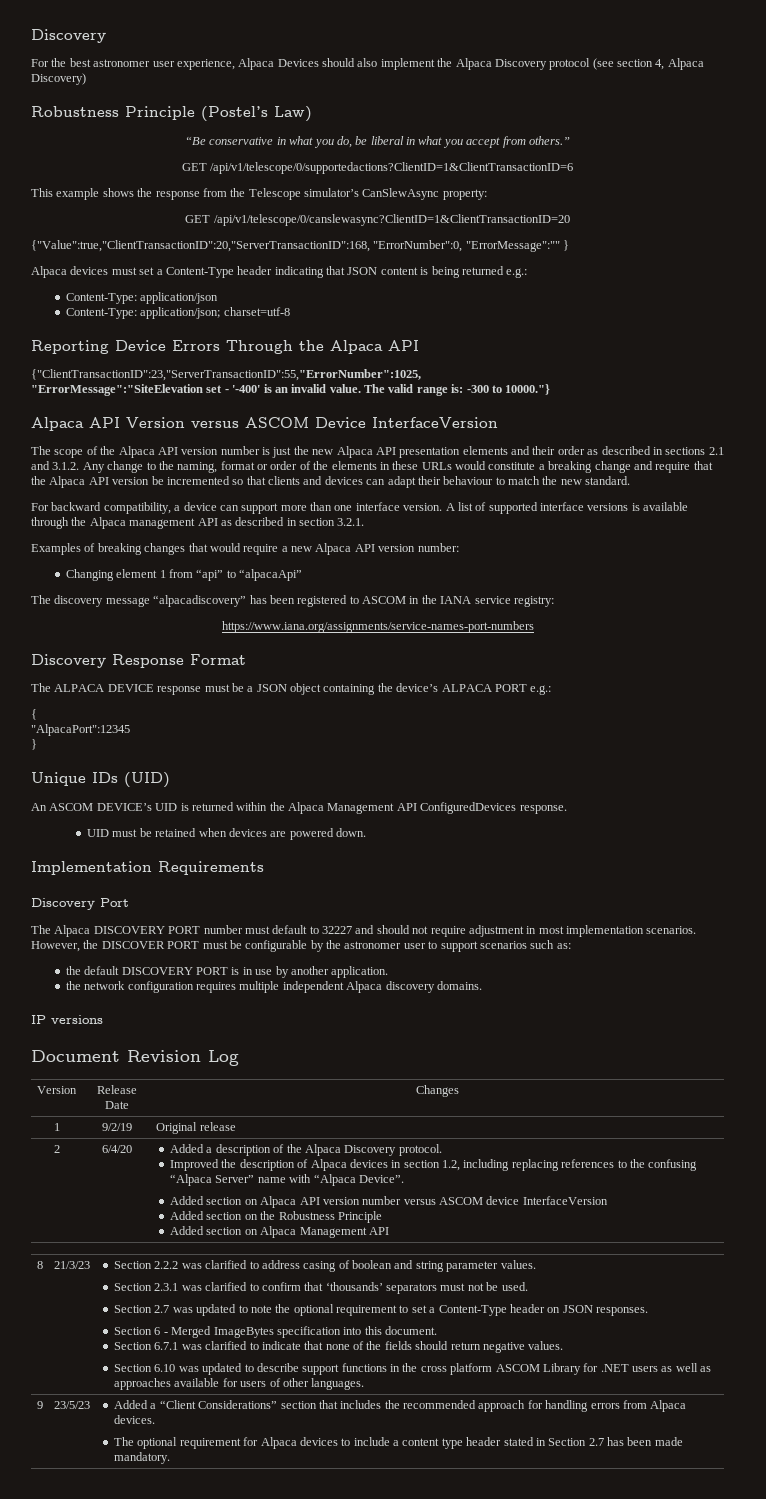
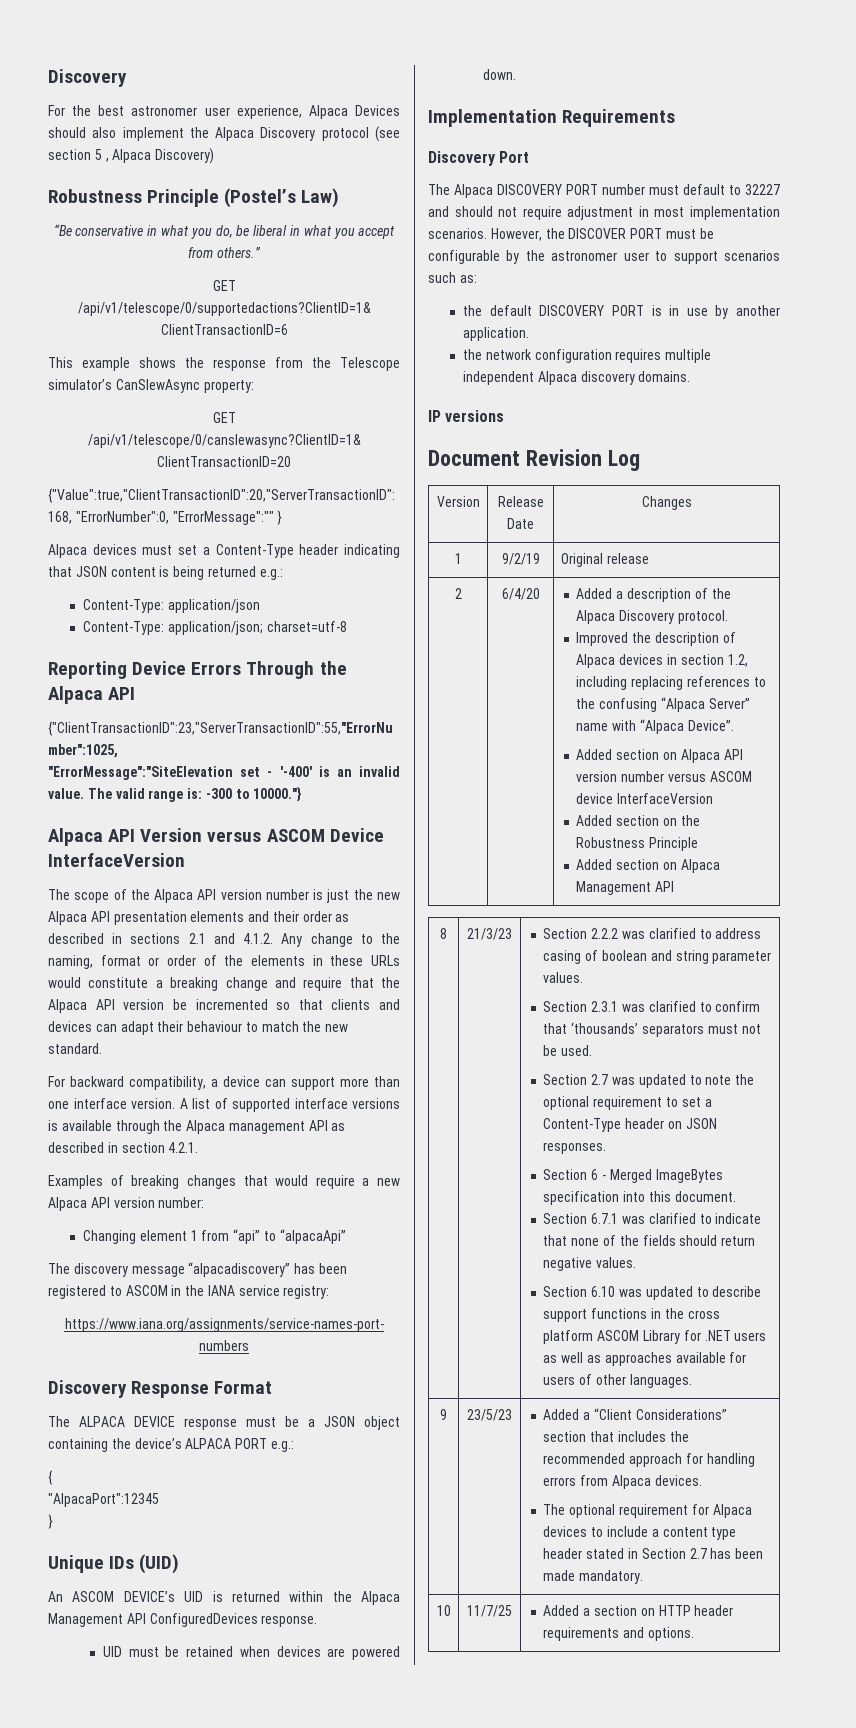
[655,59,665,70] 4, -> [94,149,109,162] 5 ,
[52,462,80,470] 3.1.2. -> [243,933,274,944] 4.1.2.
[337,518,365,526] 3.2.1. -> [168,1142,199,1153] 4.2.1.
(170, 1458) none -> [436,1605,451,1616] [467,1605,512,1617] [543,1605,734,1616] [543,1627,694,1641] // 10 | 11/7/25 | Added a section on HTTP header requirements and options.

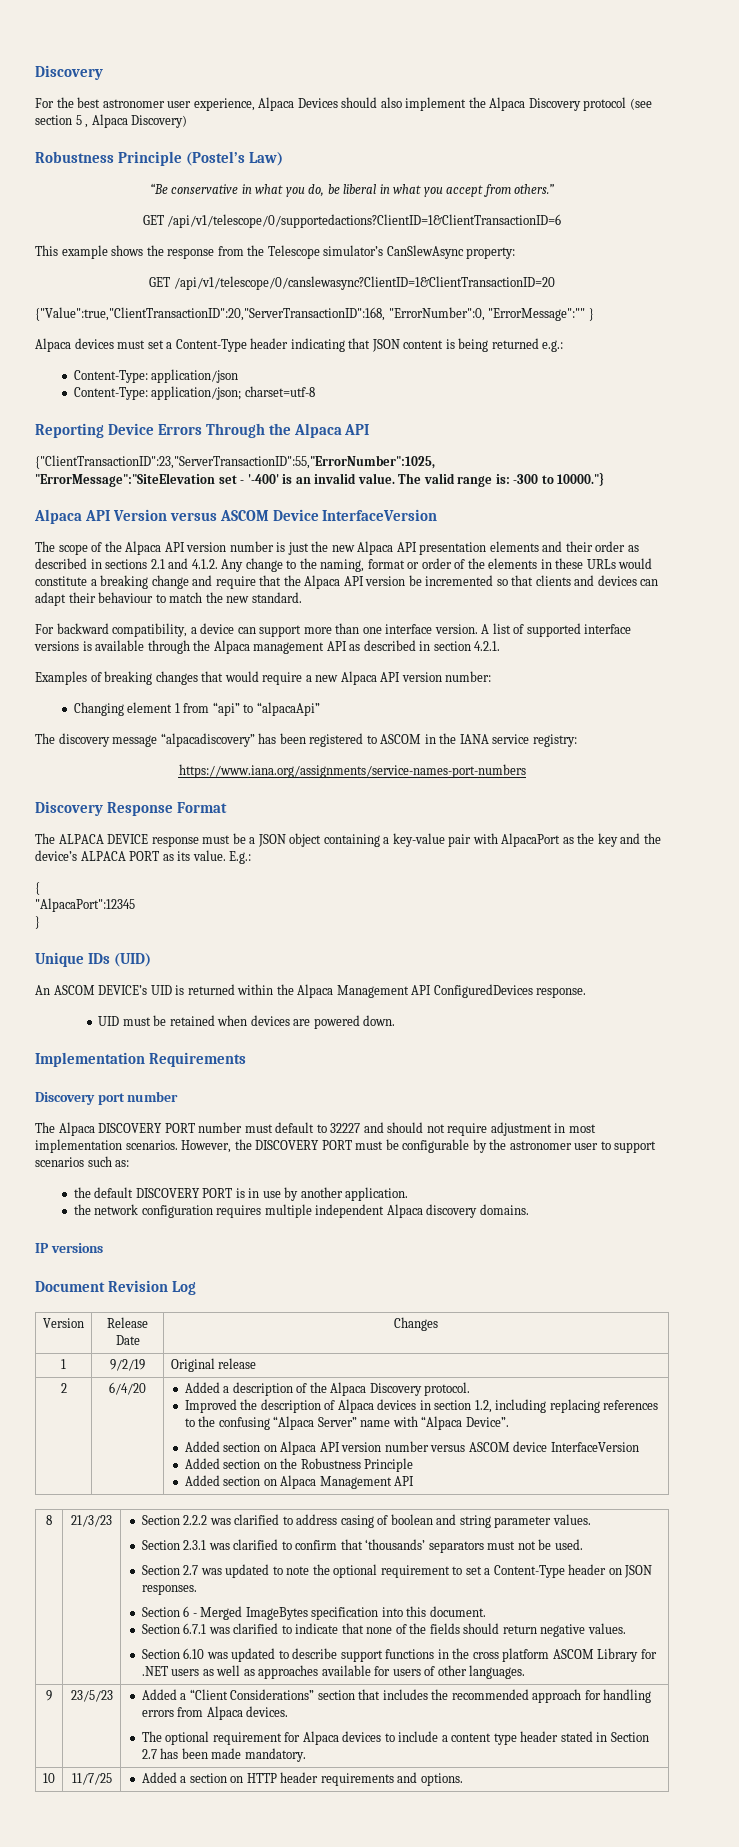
[111,1438,294,1452] the device’s ALPACA PORT e.g.: -> [383,833,661,847] [35,850,252,864] a key-value pair with AlpacaPort as the key and the device’s ALPACA PORT as its value. E.g.:
[499,151,530,163] Port -> [97,1091,179,1105] port number
[568,228,627,239] DISCOVER -> [255,1140,320,1150] DISCOVERY

